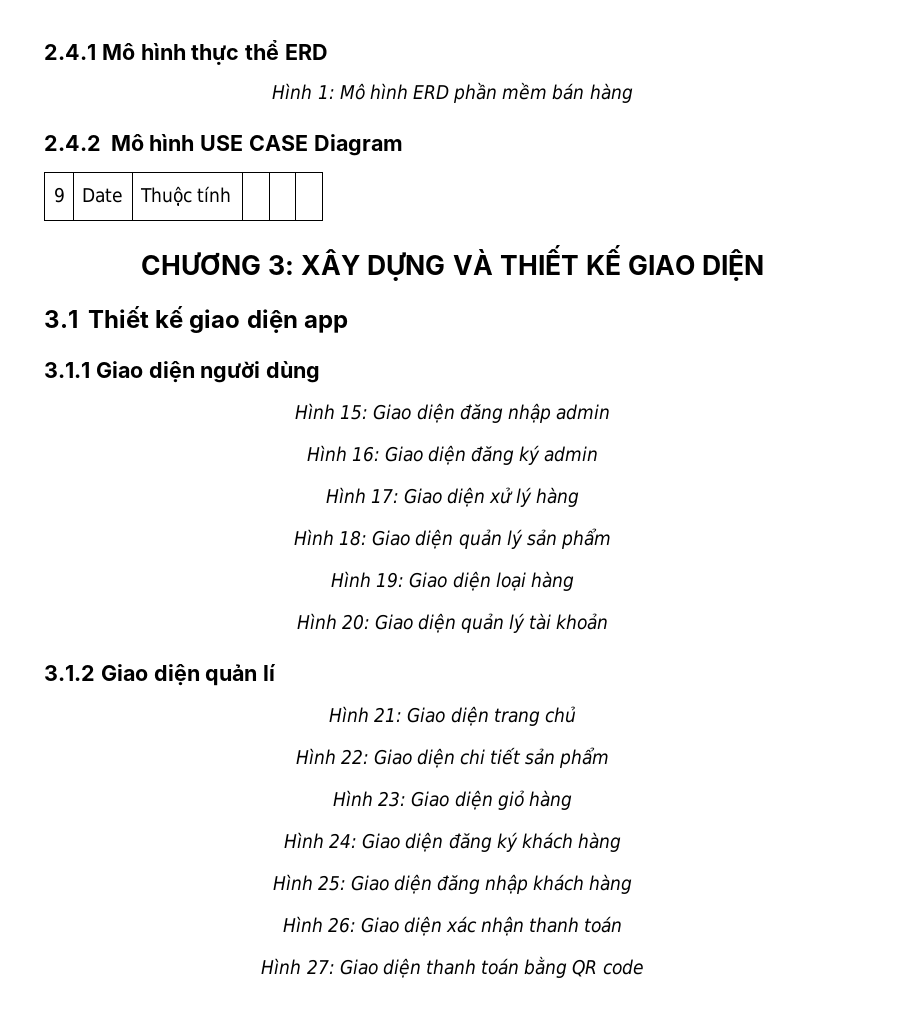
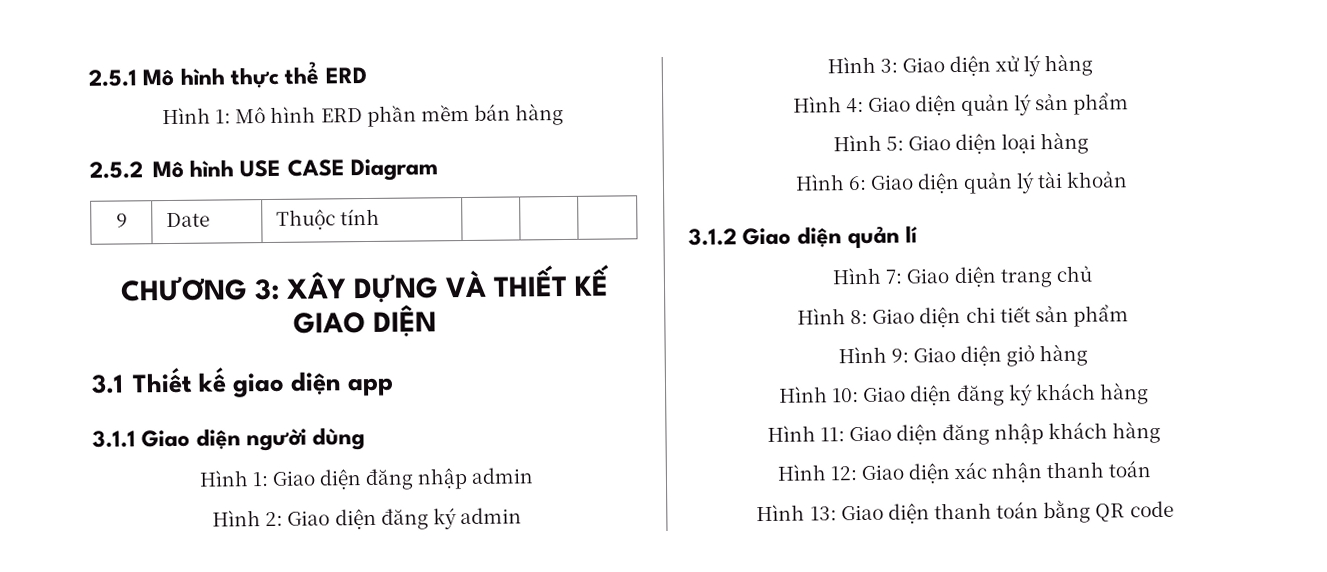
[44,44,96,60] 2.4.1 -> [88,69,137,87] 2.5.1
[44,135,101,151] 2.4.2 -> [89,161,143,179] 2.5.2
[340,405,369,420] 15: -> [251,472,269,487] 1:
[351,446,380,462] 16: -> [265,511,284,527] 2:
[370,489,399,503] 17: -> [879,58,898,73] 3:
[339,530,368,546] 18: -> [845,97,864,114] 4:
[376,572,405,588] 19: -> [885,136,904,151] 5:
[341,614,370,630] 20: -> [847,175,867,191] 6:
[374,707,403,722] 21: -> [885,269,903,284] 7:
[340,749,369,764] 22: -> [850,309,869,325] 8:
[378,791,407,807] 23: -> [890,348,909,363] 9:
[329,833,358,848] 24: -> [832,388,860,403] 10:
[317,875,346,891] 25: -> [819,427,845,442] 11:
[327,917,356,933] 26: -> [829,466,857,481] 12:
[306,959,335,974] 27: -> [809,506,837,521] 13:

